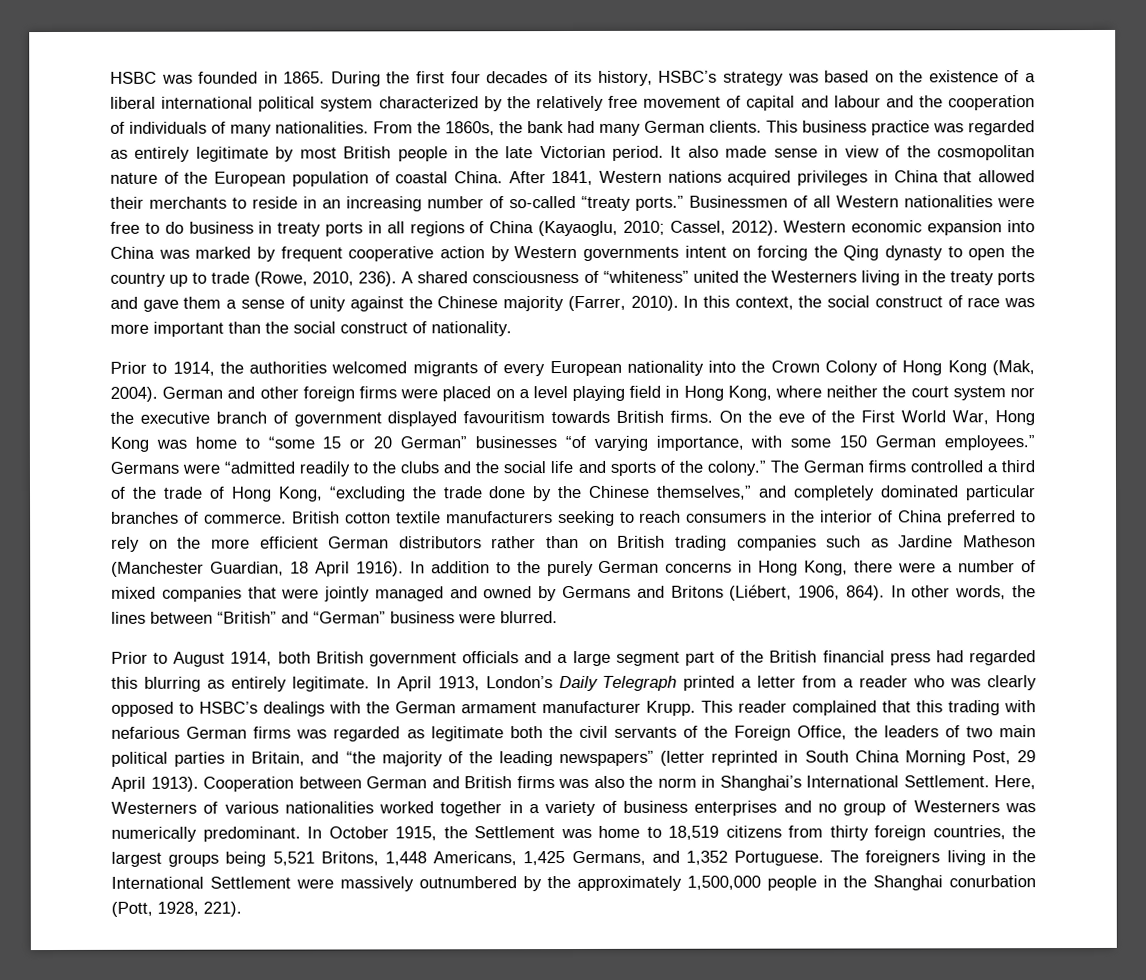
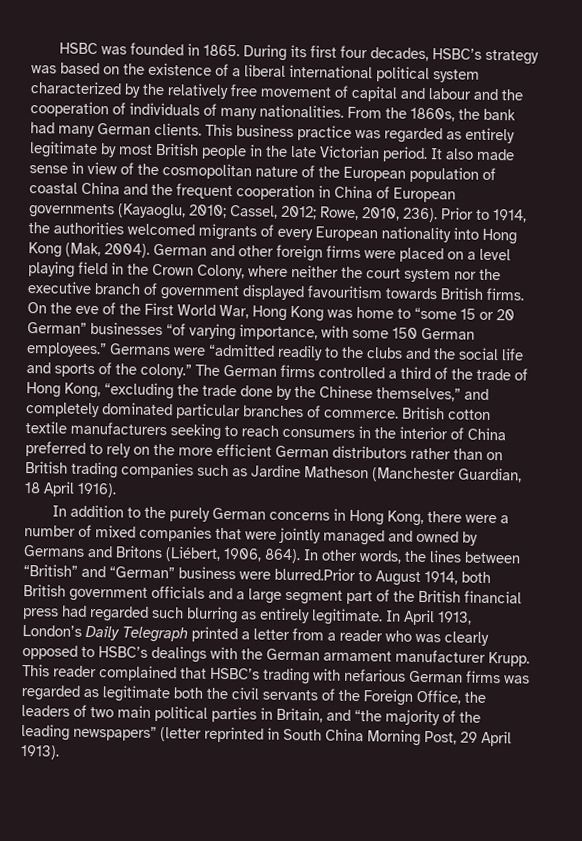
[386,71,411,84] the -> [290,44,308,58] its
[486,70,653,86] decades of its history, -> [370,47,430,62] decades,
[453,170,1036,186] [110,195,1035,212] [110,220,1036,237] [110,245,1035,262] [110,270,1035,287] [110,295,1035,312] [110,321,512,337] China. After 1841, Western nations acquired privileges in China that allowed their merchants to reside in an increasing number of so-called “treaty ports.” Businessmen of all Western nationalities were free to do business in treaty ports in all regions of China (Kayaoglu, 2010; Cassel, 2012). Western economic expansion into China was marked by frequent cooperative action by Western governments intent on forcing the Qing dynasty to open the country up to trade (Rowe, 2010, 236). A shared consciousness of “whiteness” united the Westerners living in the treaty ports and gave them a sense of unity against the Chinese majority (Farrer, 2010). In this context, the social construct of race was more important than the social construct of nationality. // -> [81,181,456,203] [29,203,438,223] China and the frequent cooperation in China of European governments (Kayaoglu, 2010; Cassel, 2012; Rowe, 2010, 236).
[741,360,898,376] the Crown Colony of -> (479, 233) none
[683,385,772,401] Hong Kong, -> [127,263,245,280] the Crown Colony,
(404, 569) none -> (117, 490) //
[500,611,558,624] [111,651,148,664] blurred. // Prior -> [274,567,356,581] blurred.Prior
[111,676,138,689] this -> [152,606,184,619] such
[916,700,943,713] this -> [210,667,260,680] HSBC’s
[203,775,1036,792] [111,800,1036,817] [111,825,1036,842] [111,850,1036,867] [111,875,1036,892] [111,901,242,917] Cooperation between German and British firms was also the norm in Shanghai’s International Settlement. Here, Westerners of various nationalities worked together in a variety of business enterprises and no group of Westerners was numerically predominant. In October 1915, the Settlement was home to 18,519 citizens from thirty foreign countries, the largest groups being 5,521 Britons, 1,448 Americans, 1,425 Germans, and 1,352 Portuguese. The foreigners living in the International Settlement were massively outnumbered by the approximately 1,500,000 people in the Shanghai conurbation (Pott, 1928, 221). -> (60, 752) none

